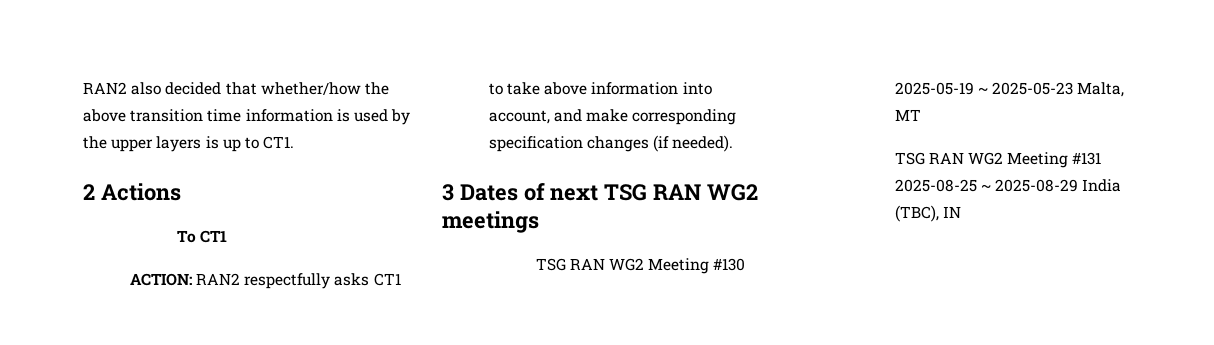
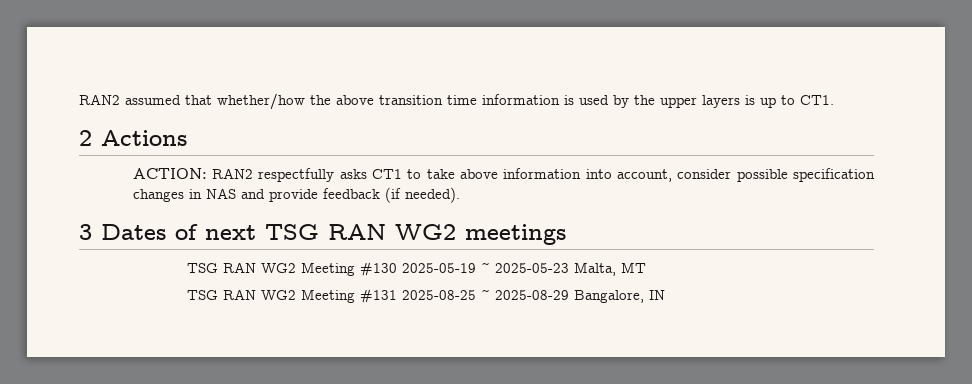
[83,82,222,95] RAN2 also decided -> [79,94,181,105] RAN2 assumed
[176,230,227,243] // To CT1 -> (187, 138) none
[554,109,737,125] [488,136,650,152] and make corresponding specification changes -> [677,168,876,182] [132,188,380,202] consider possible specification changes in NAS and provide feedback
[1082,179,1122,192] [894,205,939,222] India (TBC), -> [573,290,644,303] Bangalore,

